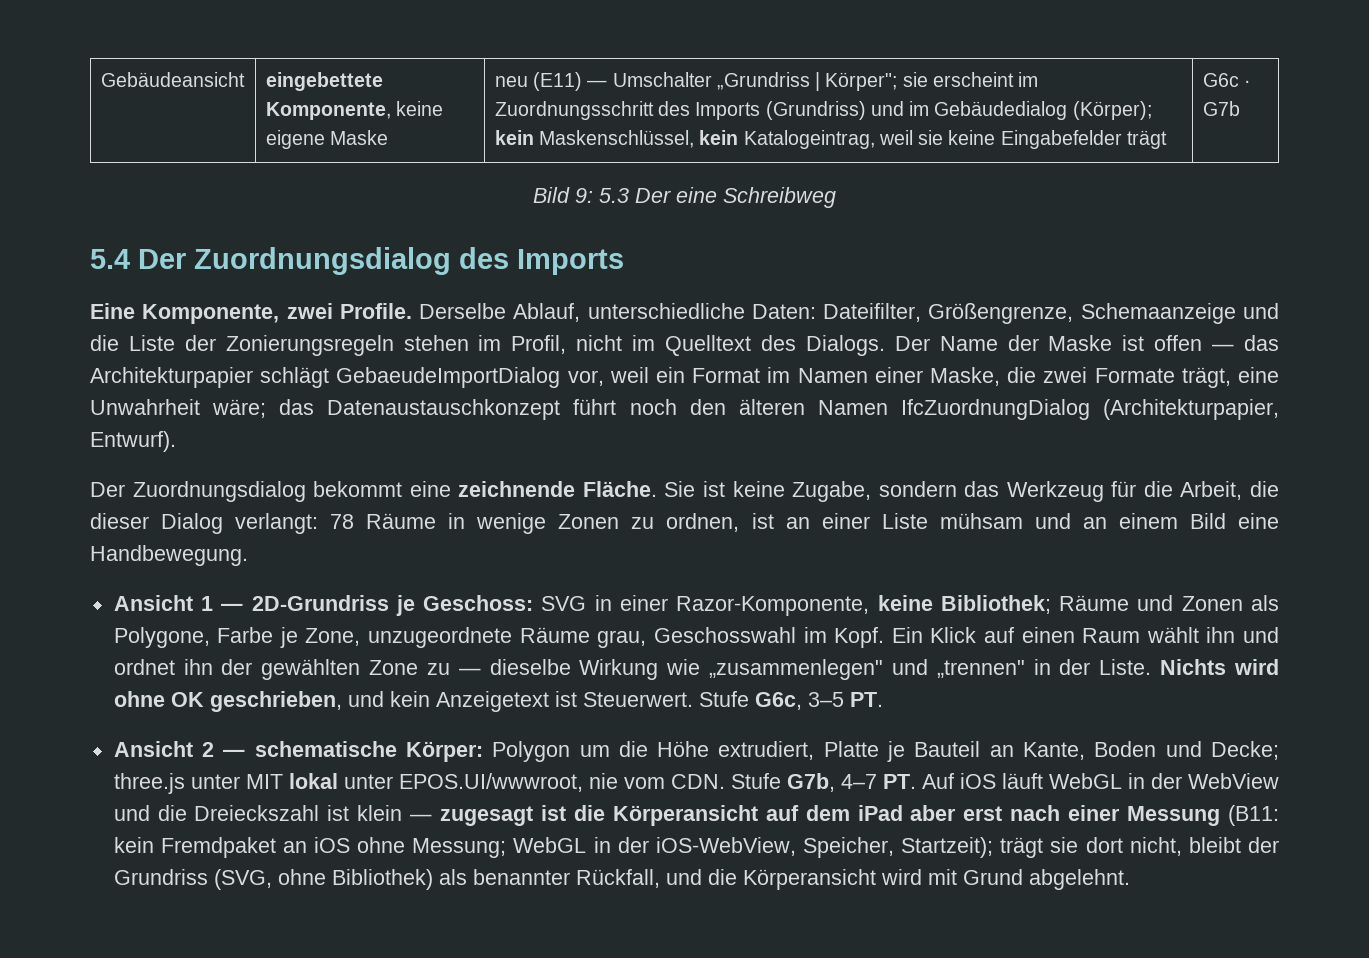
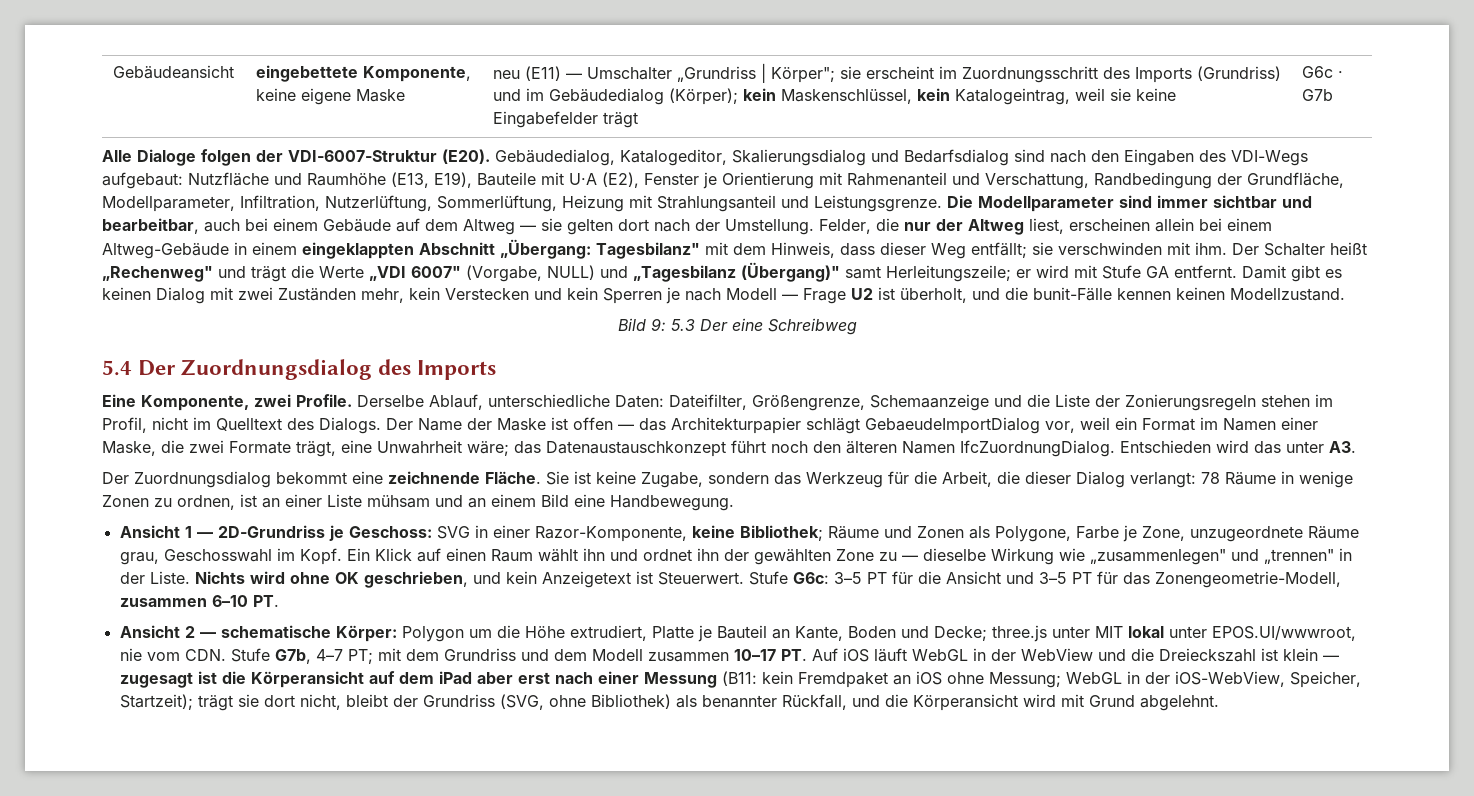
(1240, 108) none -> [102,149,1308,166] [102,172,1344,189] [102,195,1312,212] [102,218,1272,235] [102,239,1367,259] [102,262,1342,282] [102,287,1345,304] // Alle Dialoge folgen der VDI-6007-Struktur (E20). Gebäudedialog, Katalogeditor, Skalierungsdialog und Bedarfsdialog sind nach den Eingaben des VDI-Wegs aufgebaut: Nutzfläche und Raumhöhe (E13, E19), Bauteile mit U·A (E2), Fenster je Orientierung mit Rahmenanteil und Verschattung, Randbedingung der Grundfläche, Modellparameter, Infiltration, Nutzerlüftung, Sommerlüftung, Heizung mit Strahlungsanteil und Leistungsgrenze. Die Modellparameter sind immer sichtbar und bearbeitbar, auch bei einem Gebäude auf dem Altweg — sie gelten dort nach der Umstellung. Felder, die nur der Altweg liest, erscheinen allein bei einem Altweg-Gebäude in einem eingeklappten Abschnitt „Übergang: Tagesbilanz" mit dem Hinweis, dass dieser Weg entfällt; sie verschwinden mit ihm. Der Schalter heißt „Rechenweg" und trägt die Werte „VDI 6007" (Vorgabe, NULL) und „Tagesbilanz (Übergang)" samt Herleitungszeile; er wird mit Stufe GA entfernt. Damit gibt es keinen Dialog mit zwei Zuständen mehr, kein Verstecken und kein Sperren je nach Modell — Frage U2 ist überholt, und die bunit-Fälle kennen keinen Modellzustand.
[900,399,1279,420] [90,431,176,452] IfcZuordnungDialog (Architekturpapier, Entwurf). -> [960,440,1356,457] IfcZuordnungDialog. Entschieden wird das unter A3.
[754,692,844,710] G6c, 3–5 -> [792,571,1341,588] [119,595,248,607] G6c: 3–5 PT für die Ansicht und 3–5 PT für das Zonengeometrie-Modell, zusammen 6–10
(877, 781) none -> [347,648,776,664] PT; mit dem Grundriss und dem Modell zusammen 10–17

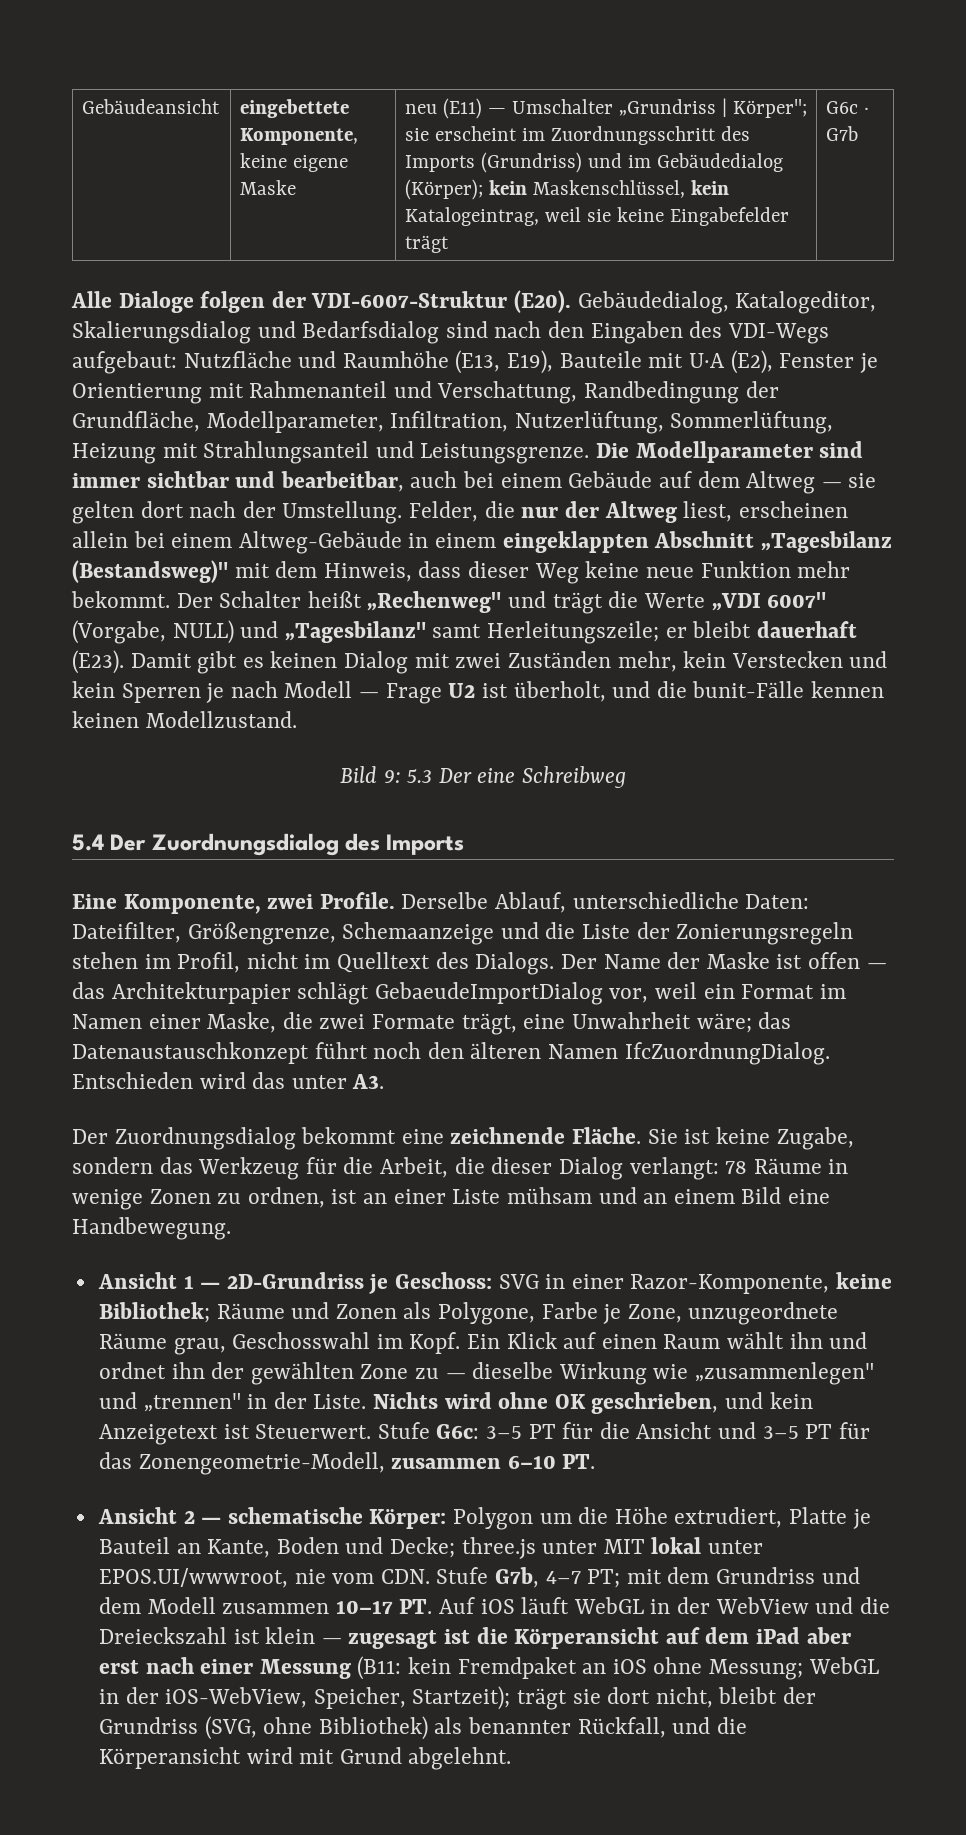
[500,239,700,259] „Übergang: Tagesbilanz" -> [760,531,892,553] [72,560,228,583] „Tagesbilanz (Bestandsweg)"
[971,242,1227,258] entfällt; sie verschwinden mit ihm. -> [585,561,851,578] [71,591,170,608] keine neue Funktion mehr bekommt.
[633,262,840,282] „Tagesbilanz (Übergang)" -> [284,621,426,643] „Tagesbilanz"
[1036,265,1237,279] wird mit Stufe GA entfernt. -> [692,621,857,638] [72,650,124,674] bleibt dauerhaft (E23).

